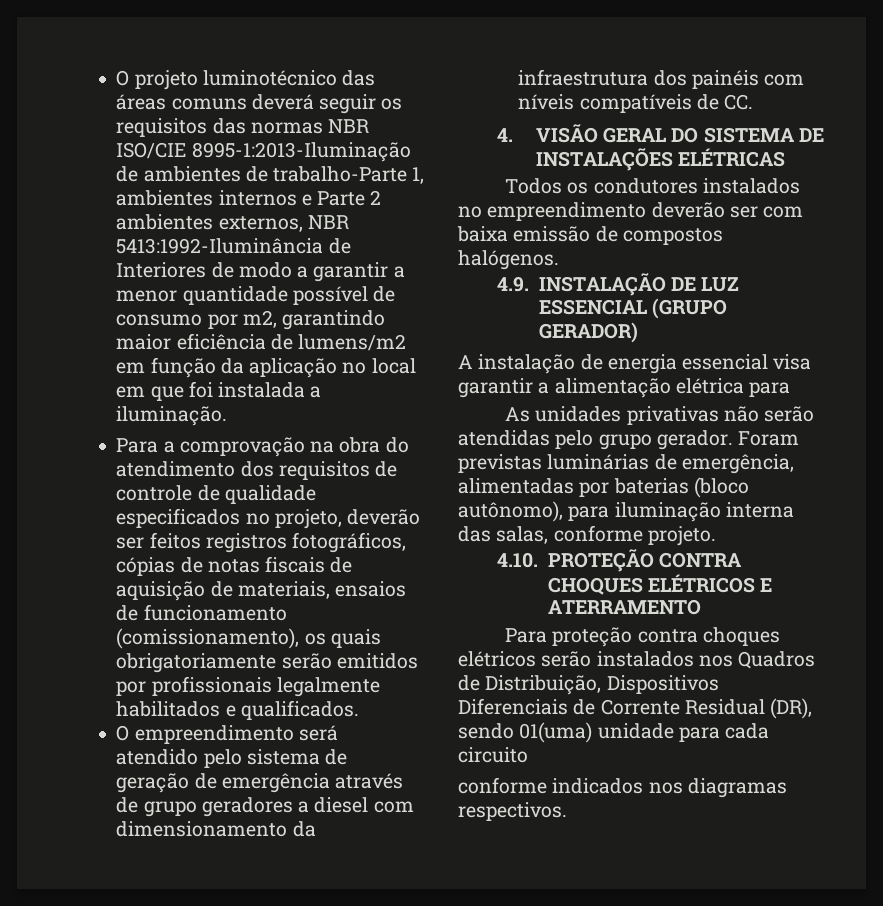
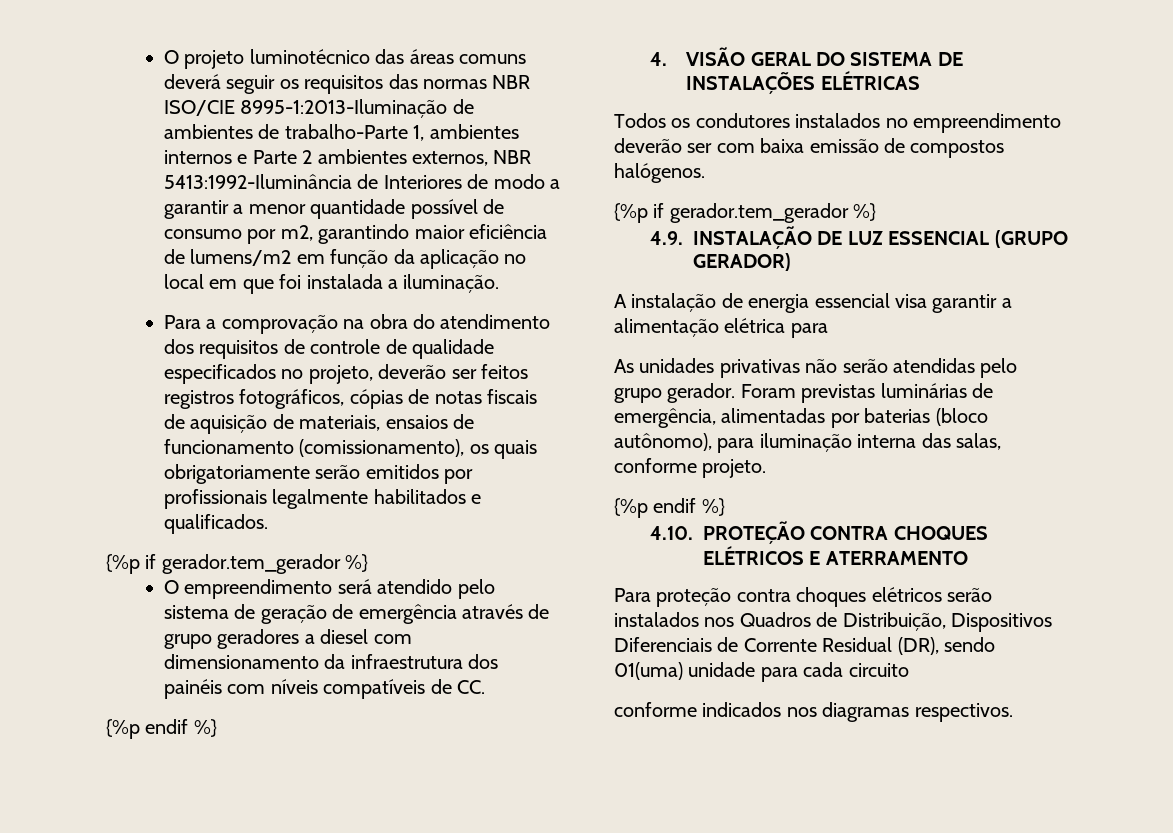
(359, 710) none -> [106,554,369,574] // {%p if gerador.tem_gerador %}
(754, 102) none -> [106,719,217,739] // {%p endif %}
(559, 260) none -> [614,203,877,223] // {%p if gerador.tem_gerador %}
(716, 536) none -> [614,498,725,518] // {%p endif %}

